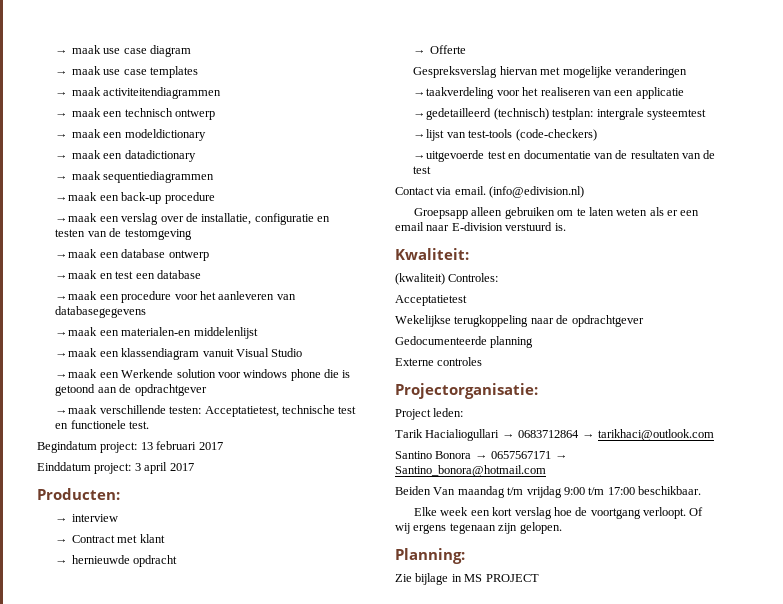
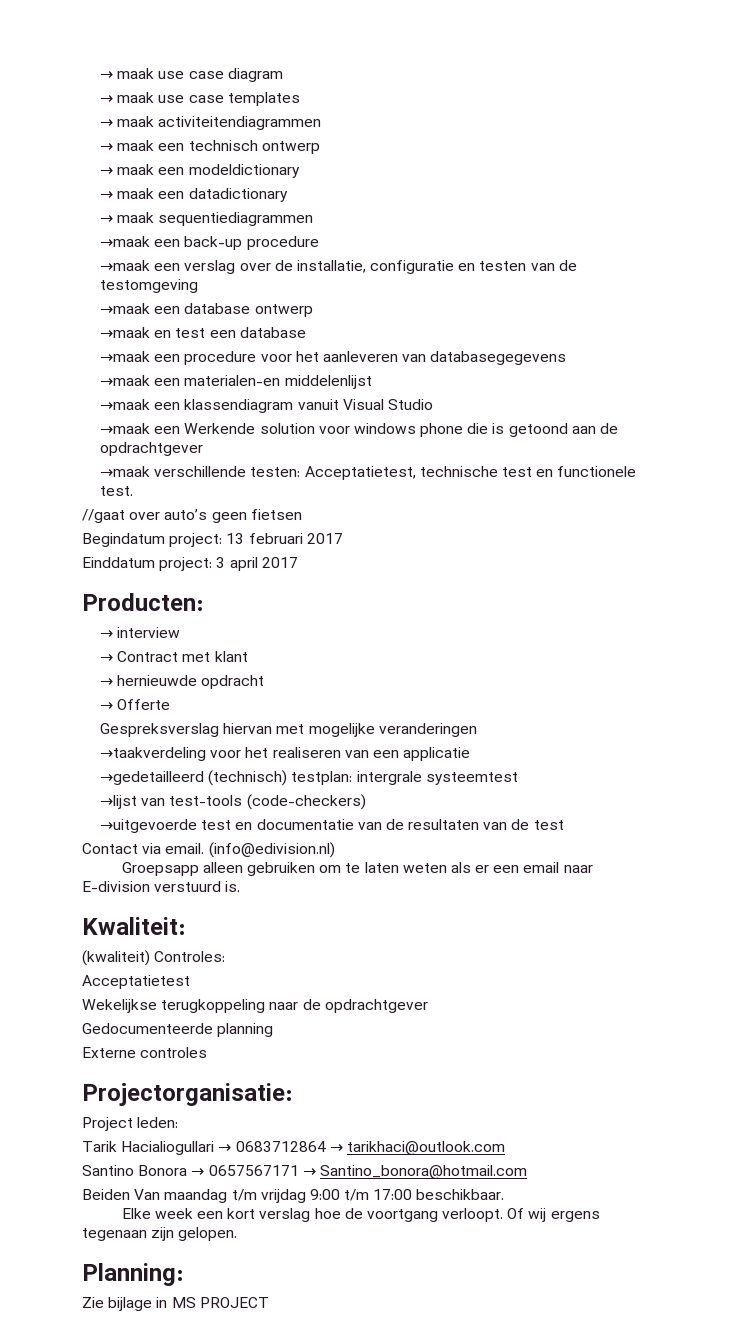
(150, 425) none -> [82,509,302,523] // //gaat over auto’s geen fietsen

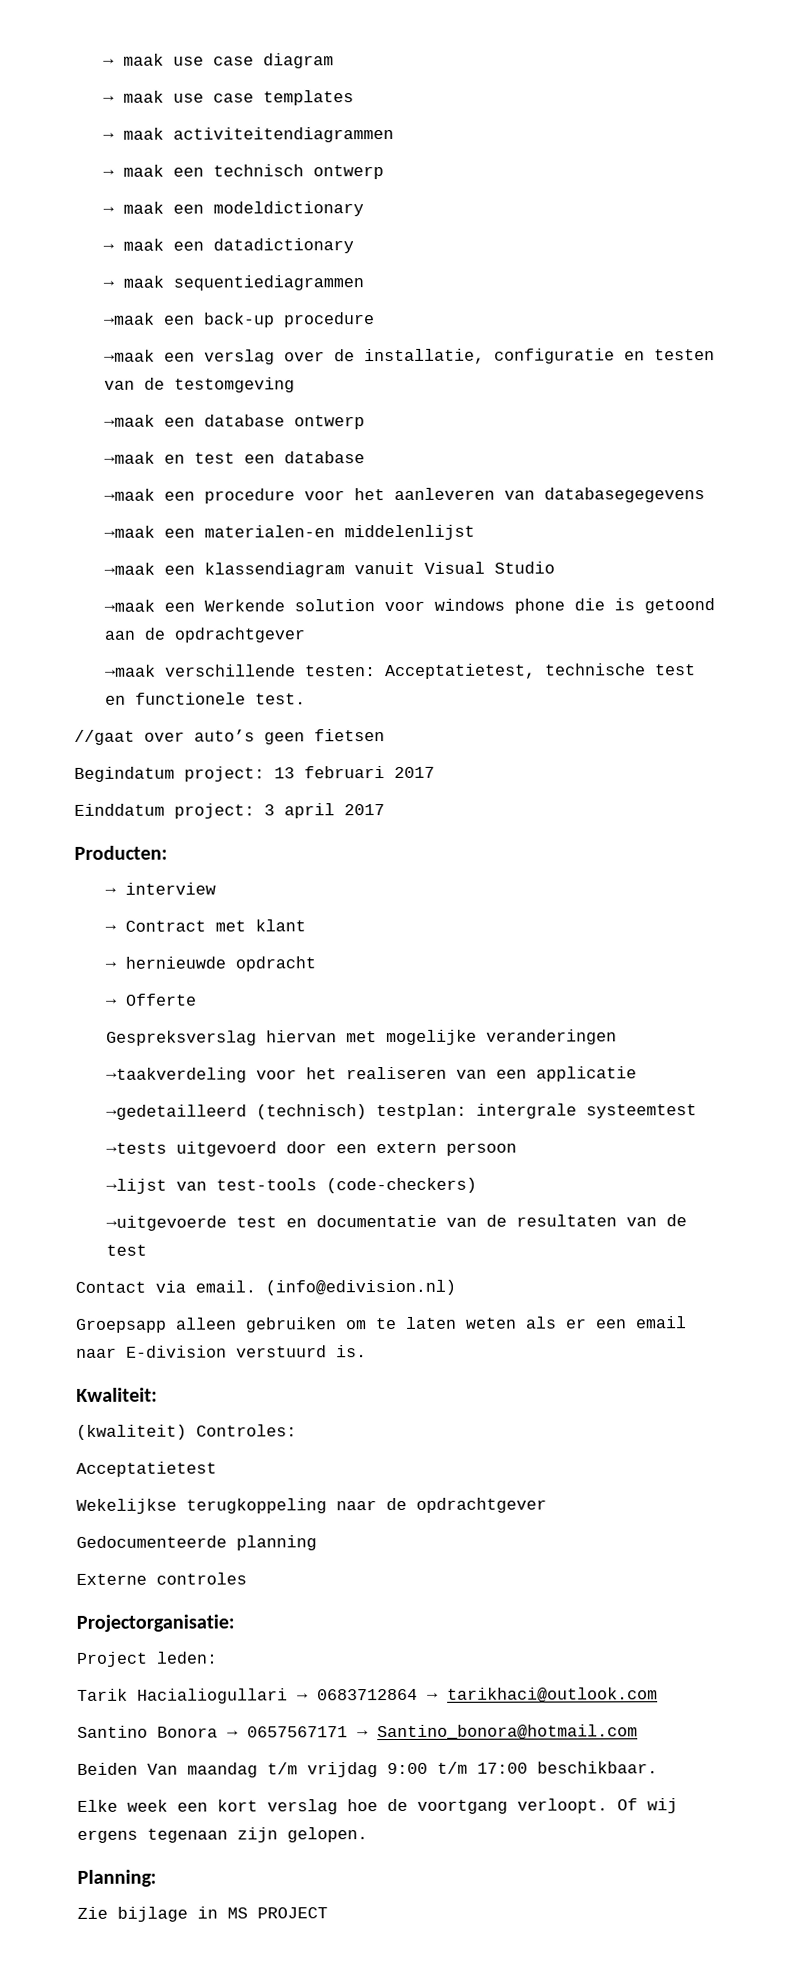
(518, 778) none -> [105,1141,517,1157] // →tests uitgevoerd door een extern persoon

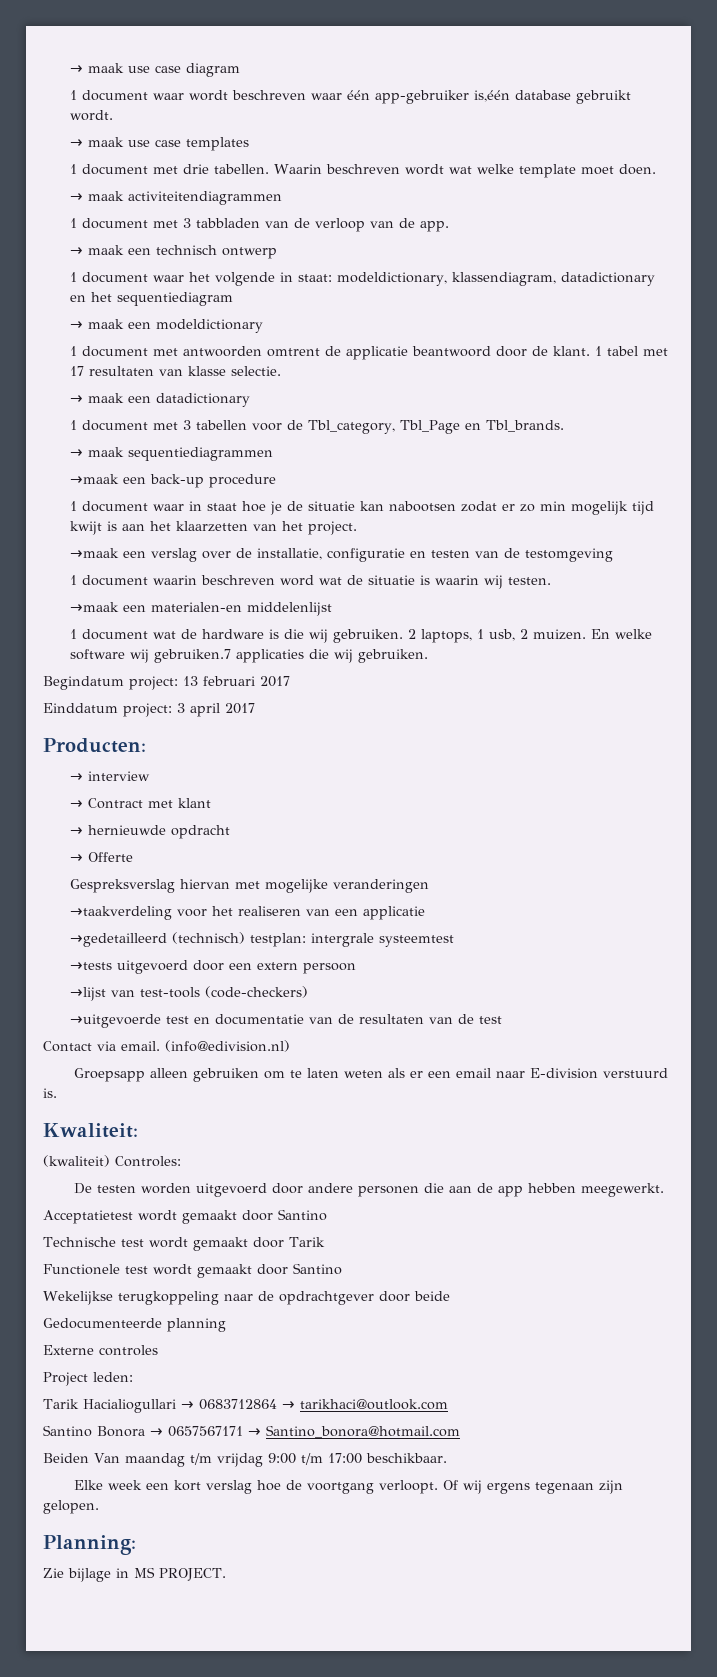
(334, 61) none -> [69,90,631,104] [69,110,113,121] // 1 document waar wordt beschreven waar één app-gebruiker is,één database gebruikt wordt.
[102,127,394,143] → maak activiteitendiagrammen -> [69,164,656,178] [69,191,282,205] [69,218,449,232] 1 document met drie tabellen. Waarin beschreven wordt wat welke template moet doen. // → maak activiteitendiagrammen // 1 document met 3 tabbladen van de verloop van de app.
[102,201,364,217] [102,238,354,254] → maak een modeldictionary // → maak een datadictionary -> [69,272,655,286] [69,292,233,306] [69,319,263,333] [69,346,668,360] [69,366,281,376] [69,393,250,407] [69,420,564,434] 1 document waar het volgende in staat: modeldictionary, klassendiagram, datadictionary en het sequentiediagram // → maak een modeldictionary // 1 document met antwoorden omtrent de applicatie beantwoord door de klant. 1 tabel met 17 resultaten van klasse selectie. // → maak een datadictionary // 1 document met 3 tabellen voor de Tbl_category, Tbl_Page en Tbl_brands.
(375, 320) none -> [69,501,654,515] [69,521,357,535] // 1 document waar in staat hoe je de situatie kan nabootsen zodat er zo min mogelijk tijd kwijt is aan het klaarzetten van het project.
[103,414,365,430] [103,451,365,464] [103,487,705,504] [103,524,475,541] [103,561,555,578] [103,598,715,614] [103,627,305,643] [104,663,696,680] [104,692,306,705] [74,729,385,745] →maak een database ontwerp // →maak en test een database // →maak een procedure voor het aanleveren van databasegegevens // →maak een materialen-en middelenlijst // →maak een klassendiagram vanuit Visual Studio // →maak een Werkende solution voor windows phone die is getoond aan de opdrachtgever // →maak verschillende testen: Acceptatietest, technische test en functionele test. // //gaat over auto’s geen fietsen -> [69,575,551,589] [69,602,332,616] [69,629,652,643] [69,649,428,663] 1 document waarin beschreven word wat de situatie is waarin wij testen. // →maak een materialen-en middelenlijst // 1 document wat de hardware is die wij gebruiken. 2 laptops, 1 usb, 2 muizen. En welke software wij gebruiken.7 applicaties die wij gebruiken.
[76,1461,217,1477] Acceptatietest -> [74,1183,665,1197] [43,1209,327,1224] [43,1237,325,1251] [43,1263,342,1278] De testen worden uitgevoerd door andere personen die aan de app hebben meegewerkt. // Acceptatietest wordt gemaakt door Santino // Technische test wordt gemaakt door Tarik // Functionele test wordt gemaakt door Santino
(547, 1505) none -> [378,1291,450,1302] door beide
[76,1614,235,1632] // Projectorganisatie: -> (158, 1350) none
[257,1907,328,1919] PROJECT -> [159,1568,226,1581] PROJECT.

